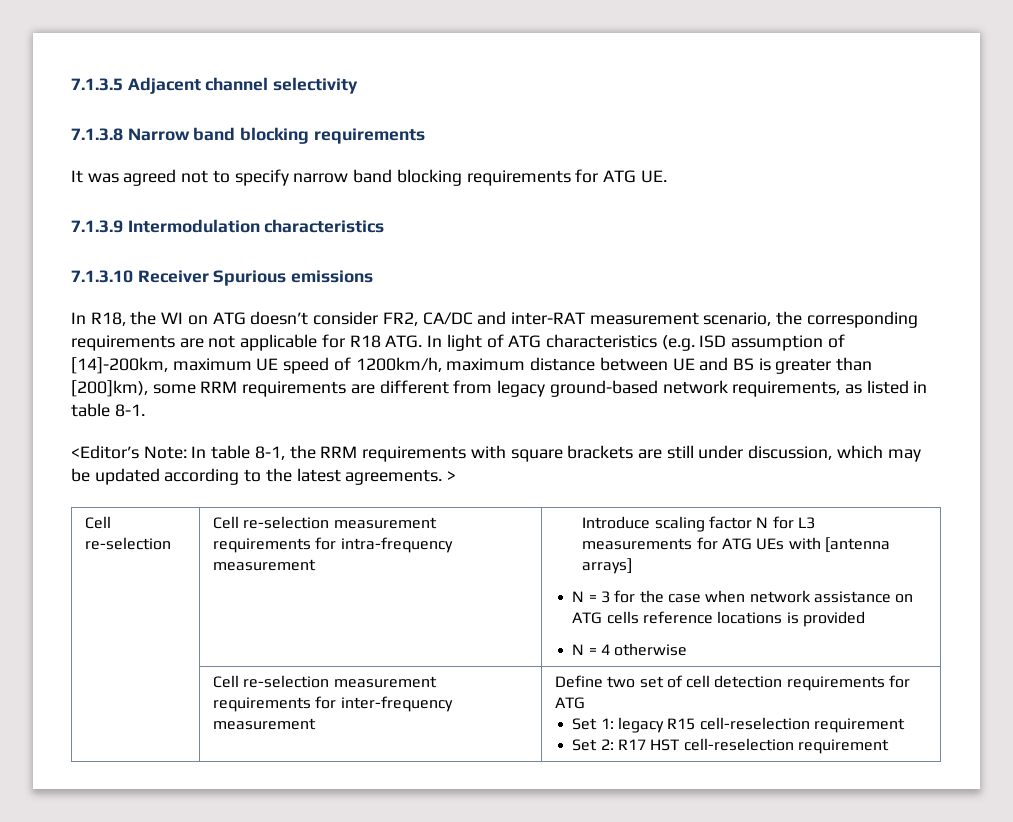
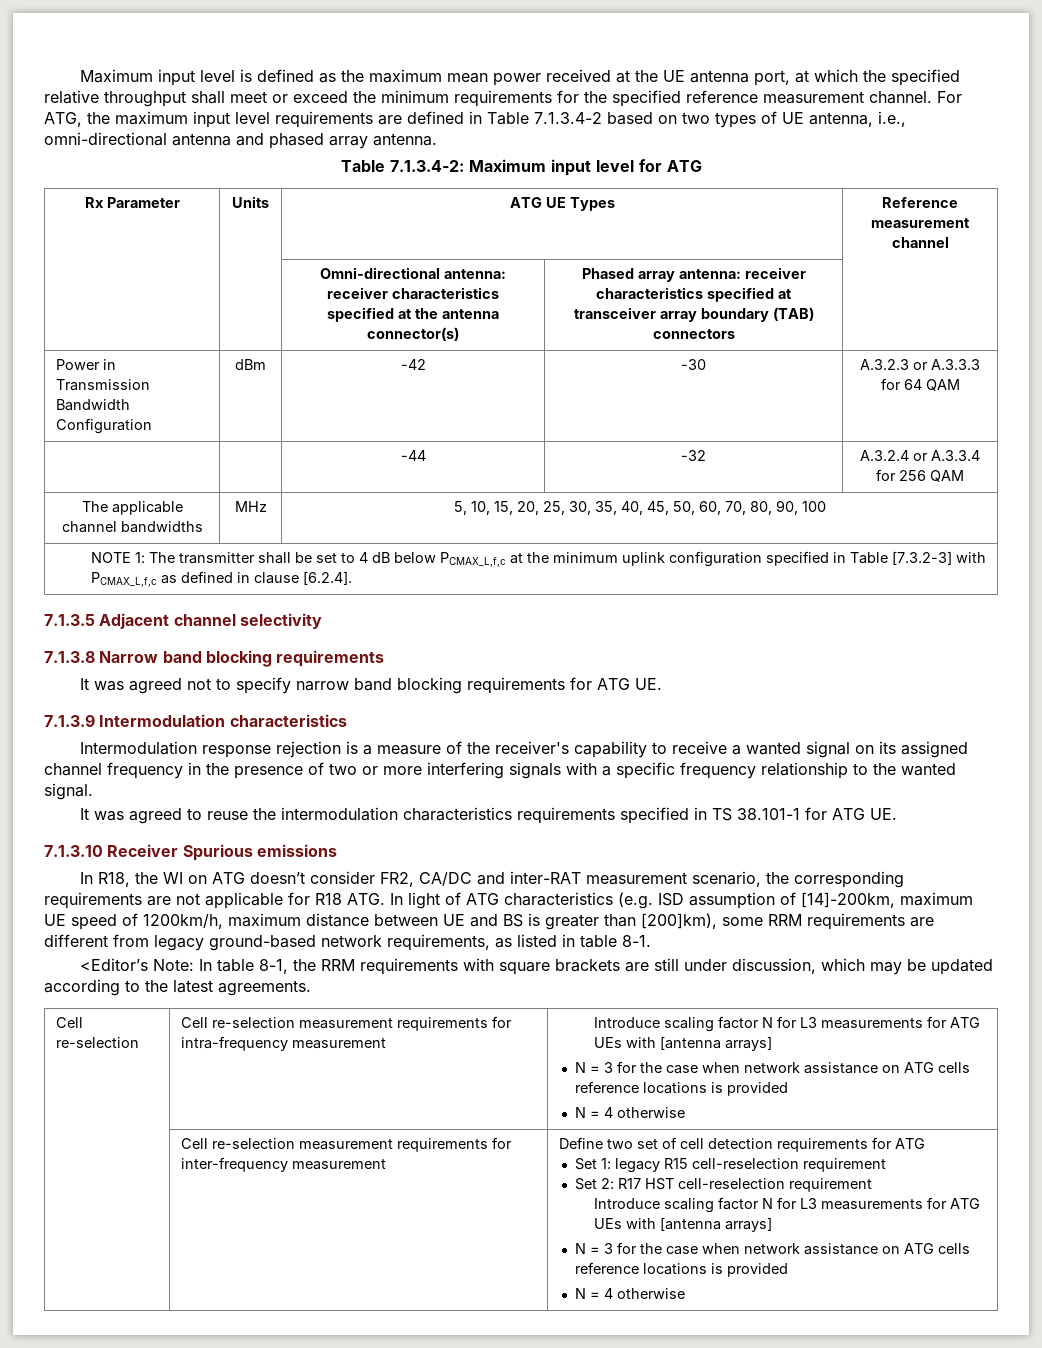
(71, 84) none -> [80,69,961,86] [44,90,962,107] [44,111,906,128] [44,132,437,149] [340,159,702,176] [84,197,180,208] [232,196,269,208] [509,197,615,211] [882,197,958,208] [871,218,970,228] [891,237,949,248] [320,267,506,279] [327,287,499,299] [327,307,499,322] [367,327,459,341] [581,267,806,282] [596,287,792,302] [573,307,814,322] [652,329,735,339] [55,359,116,370] [55,379,150,391] [55,399,130,411] [55,418,152,434] [235,359,266,370] [400,359,426,370] [681,359,706,370] [860,359,980,370] [880,378,960,391] [400,450,426,461] [681,450,706,461] [860,450,980,461] [876,469,964,482] [81,501,183,515] [61,521,203,533] [234,501,267,512] [453,500,826,515] [90,551,986,567] [90,571,352,587] Maximum input level is defined as the maximum mean power received at the UE antenna port, at which the specified relative throughput shall meet or exceed the minimum requirements for the specified reference measurement channel. For ATG, the maximum input level requirements are defined in Table 7.1.3.4-2 based on two types of UE antenna, i.e., omni-directional antenna and phased array antenna. // Table 7.1.3.4-2: Maximum input level for ATG // Rx Parameter | Units | ATG UE Types | Reference measurement channel // | | Omni-directional antenna: receiver characteristics specified at the antenna connector(s) | Phased array antenna: receiver characteristics specified at transceiver array boundary (TAB) connectors | // Power in Transmission Bandwidth Configuration | dBm | -42 | -30 | A.3.2.3 or A.3.3.3 for 64 QAM // | | -44 | -32 | A.3.2.4 or A.3.3.4 for 256 QAM // The applicable channel bandwidths | MHz | 5, 10, 15, 20, 25, 30, 35, 40, 45, 50, 60, 70, 80, 90, 100 // NOTE 1: The transmitter shall be set to 4 dB below PCMAX_L,f,c at the minimum uplink configuration specified in Table [7.3.2-3] with PCMAX_L,f,c as defined in clause [6.2.4]. //
(385, 226) none -> [80,741,969,758] [44,762,956,779] [44,783,93,800] [80,807,898,824] // Intermodulation response rejection is a measure of the receiver's capability to receive a wanted signal on its assigned channel frequency in the presence of two or more interfering signals with a specific frequency relationship to the wanted signal. // It was agreed to reuse the intermodulation characteristics requirements specified in TS 38.101-1 for ATG UE.
[447,471,457,481] > -> (311, 988) none
(890, 746) none -> [593,1197,980,1213] [593,1217,772,1232] [574,1242,970,1255] [574,1262,788,1277] [574,1288,685,1299] // Introduce scaling factor N for L3 measurements for ATG UEs with [antenna arrays] // N = 3 for the case when network assistance on ATG cells reference locations is provided // N = 4 otherwise

